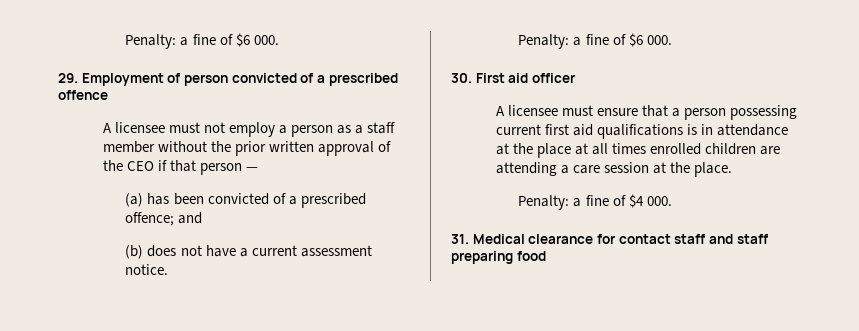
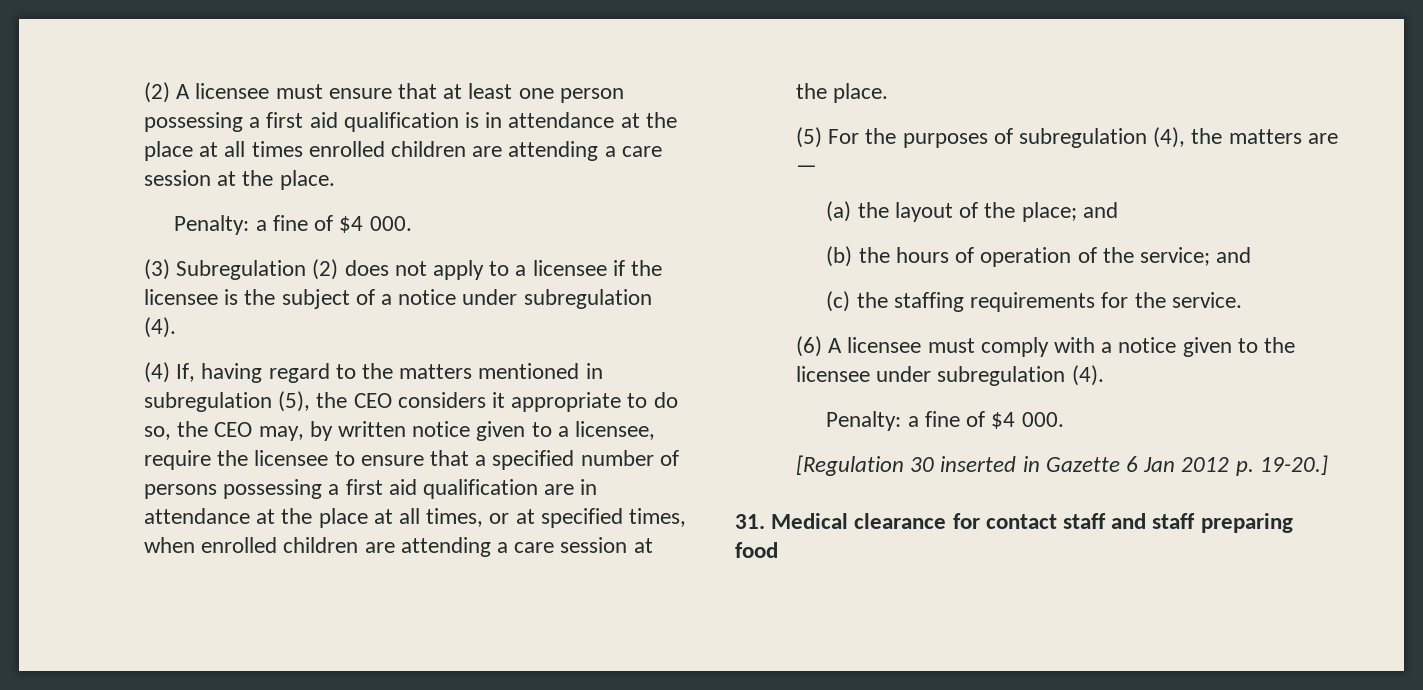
[125,33,279,49] [58,73,398,86] [58,90,108,100] [102,122,396,137] [102,141,392,156] [102,160,259,175] [125,193,366,208] [125,212,203,226] [125,245,372,259] [125,264,169,275] [518,33,672,49] [451,73,576,83] Penalty: a fine of $6 000. // 29. Employment of person convicted of a prescribed offence // A licensee must not employ a person as a staff member without the prior written approval of the CEO if that person — // (a) has been convicted of a prescribed offence; and // (b) does not have a current assessment notice. // Penalty: a fine of $6 000. // 30. First aid officer // -> [143,82,170,103] (2)
[672,108,681,117] a -> [443,83,554,99] at least one
[495,124,684,139] current first aid qualifications -> [249,112,459,132] a first aid qualification
(672, 201) none -> [143,259,663,280] [143,289,652,309] [143,317,176,338] [143,362,603,383] [143,391,678,412] [143,421,656,441] [143,450,679,470] [143,479,598,499] [143,508,687,528] [143,537,653,557] [795,83,889,103] [795,127,1338,148] [795,165,817,173] [826,201,1118,222] [826,246,1252,267] [826,291,1242,312] [795,336,1296,357] [795,365,1104,386] [826,411,1064,431] [795,455,1328,476] // (3) Subregulation (2) does not apply to a licensee if the licensee is the subject of a notice under subregulation (4). // (4) If, having regard to the matters mentioned in subregulation (5), the CEO considers it appropriate to do so, the CEO may, by written notice given to a licensee, require the licensee to ensure that a specified number of persons possessing a first aid qualification are in attendance at the place at all times, or at specified times, when enrolled children are attending a care session at the place. // (5) For the purposes of subregulation (4), the matters are — // (a) the layout of the place; and // (b) the hours of operation of the service; and // (c) the staffing requirements for the service. // (6) A licensee must comply with a notice given to the licensee under subregulation (4). // Penalty: a fine of $4 000. // [Regulation 30 inserted in Gazette 6 Jan 2012 p. 19-20.]

